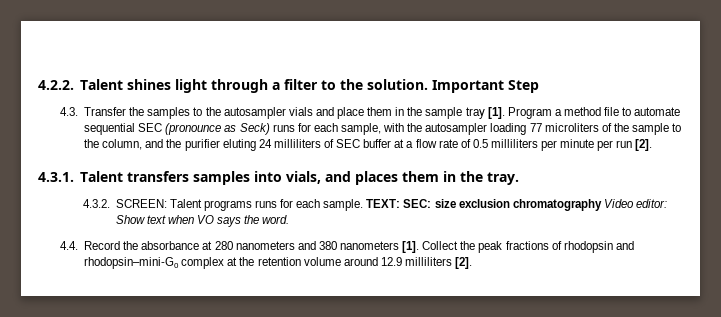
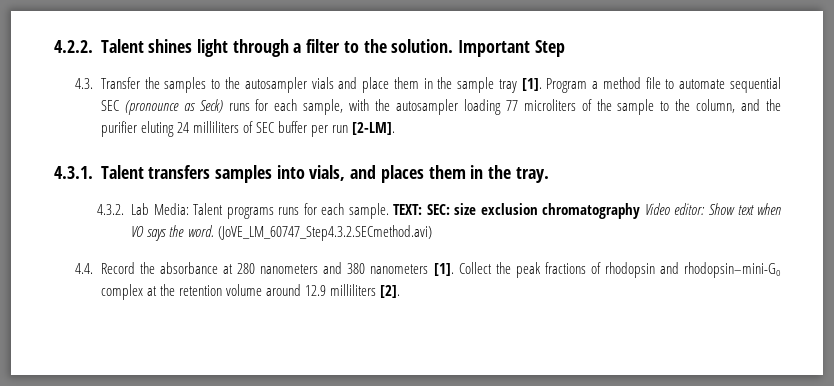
[394,139,595,151] at a flow rate of 0.5 milliliters per minute -> (308, 127) none
[635,139,653,151] [2]. -> [352,122,396,135] [2-LM].
[115,199,167,208] SCREEN: -> [131,203,189,215] Lab Media:
(290, 219) none -> [217,225,432,241] (JoVE_LM_60747_Step4.3.2.SECmethod.avi)

